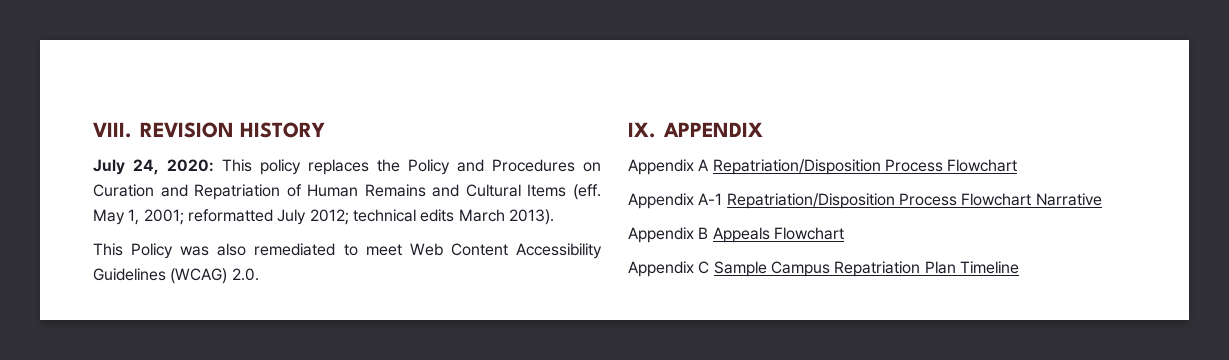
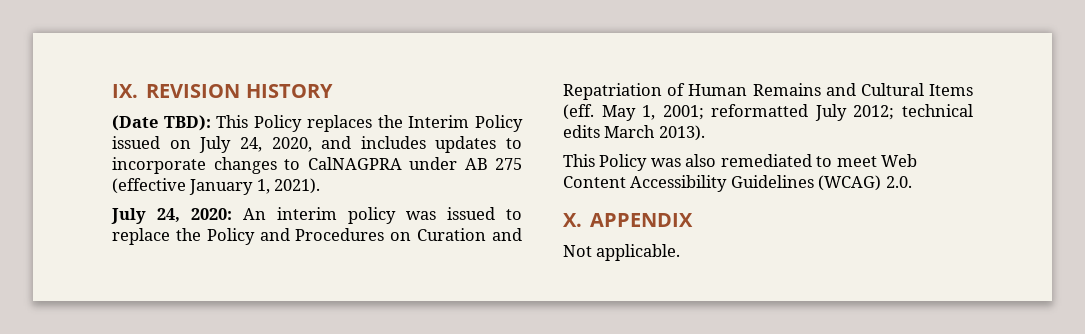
[93,122,132,138] VIII. -> [112,84,138,98] IX.
[93,159,369,175] July 24, 2020: This policy replaces -> [112,115,523,132] [112,136,522,153] [112,157,522,174] [112,178,321,195] [111,207,522,224] [112,228,170,245] (Date TBD): This Policy replaces the Interim Policy issued on July 24, 2020, and includes updates to incorporate changes to CalNAGPRA under AB 275 (effective January 1, 2021). // July 24, 2020: An interim policy was issued to replace
[628,122,656,138] IX. -> [563,213,582,227] X.
[628,159,1018,175] [628,193,1102,209] [628,227,844,243] [628,261,1019,277] Appendix A Repatriation/Disposition Process Flowchart // Appendix A-1 Repatriation/Disposition Process Flowchart Narrative // Appendix B Appeals Flowchart // Appendix C Sample Campus Repatriation Plan Timeline -> [563,244,681,261] Not applicable.

